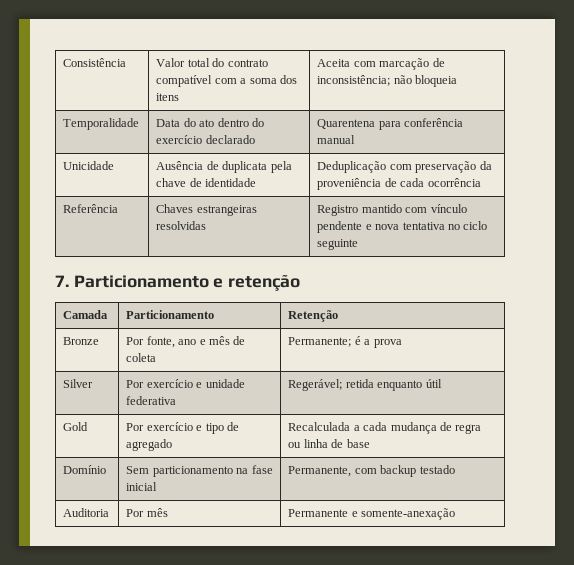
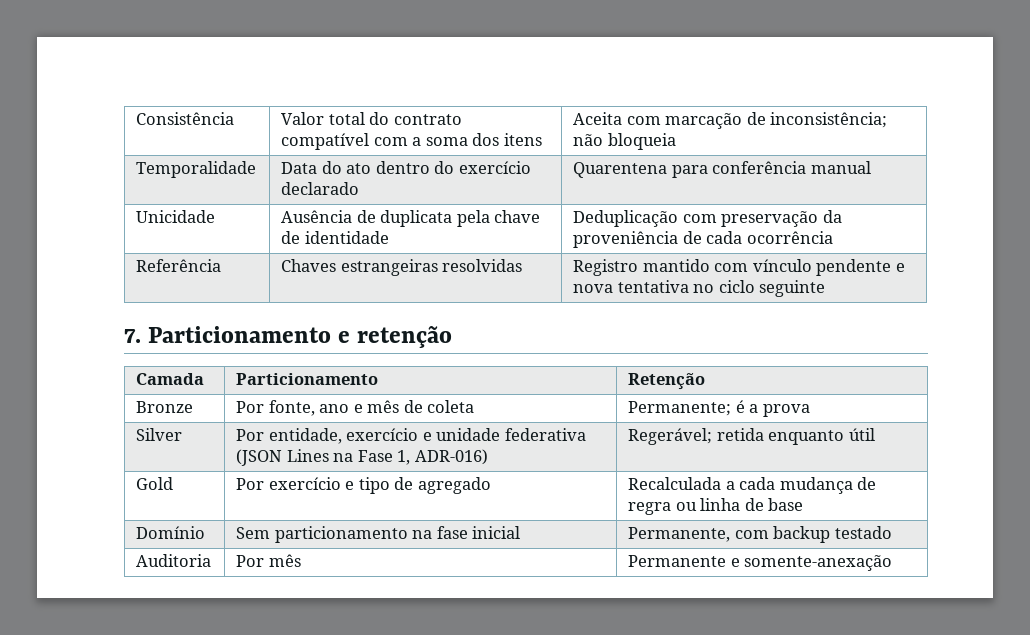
(145, 384) none -> [268,428,342,444] entidade,
(177, 400) none -> [236,449,488,466] (JSON Lines na Fase 1, ADR-016)

